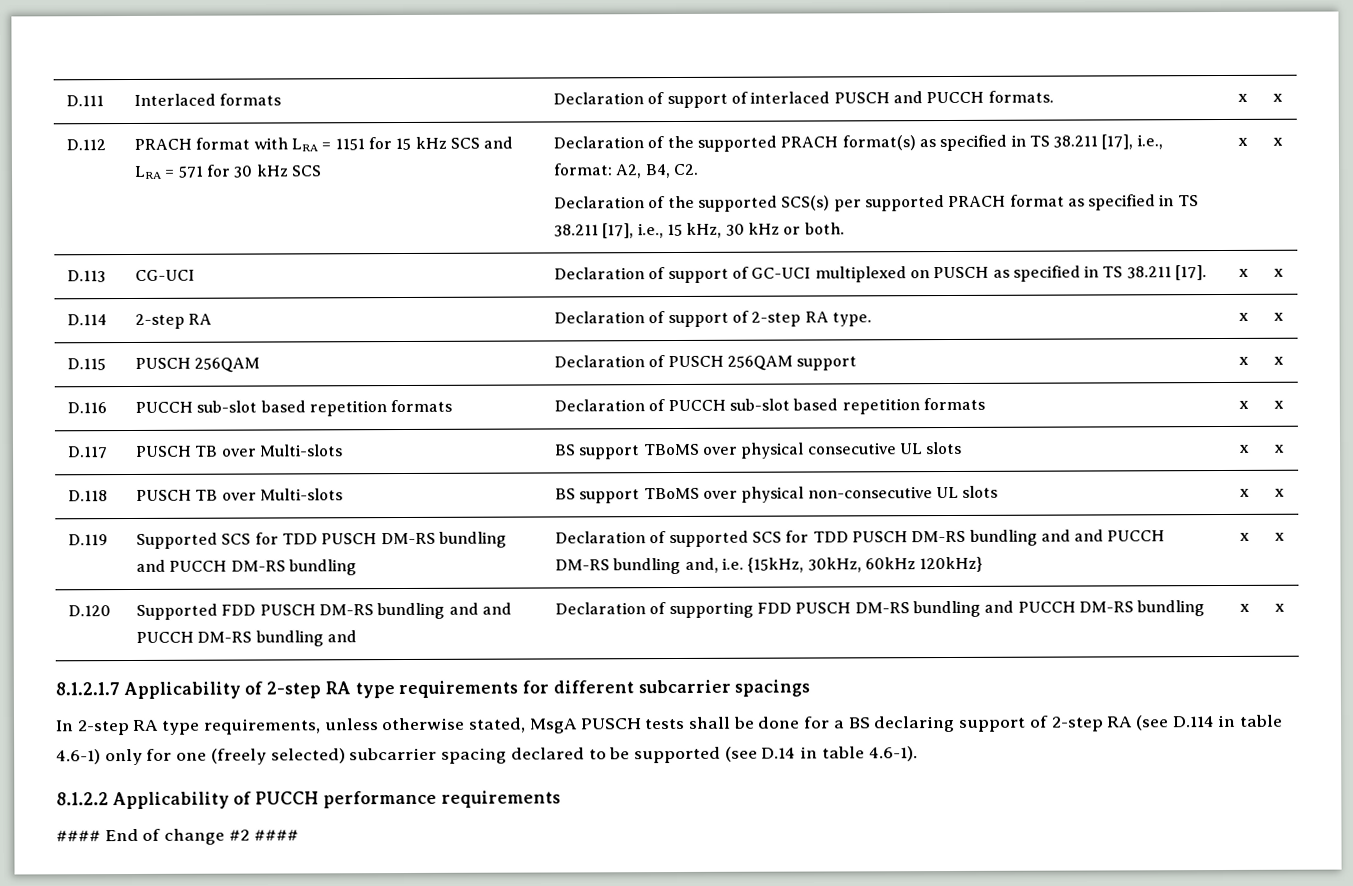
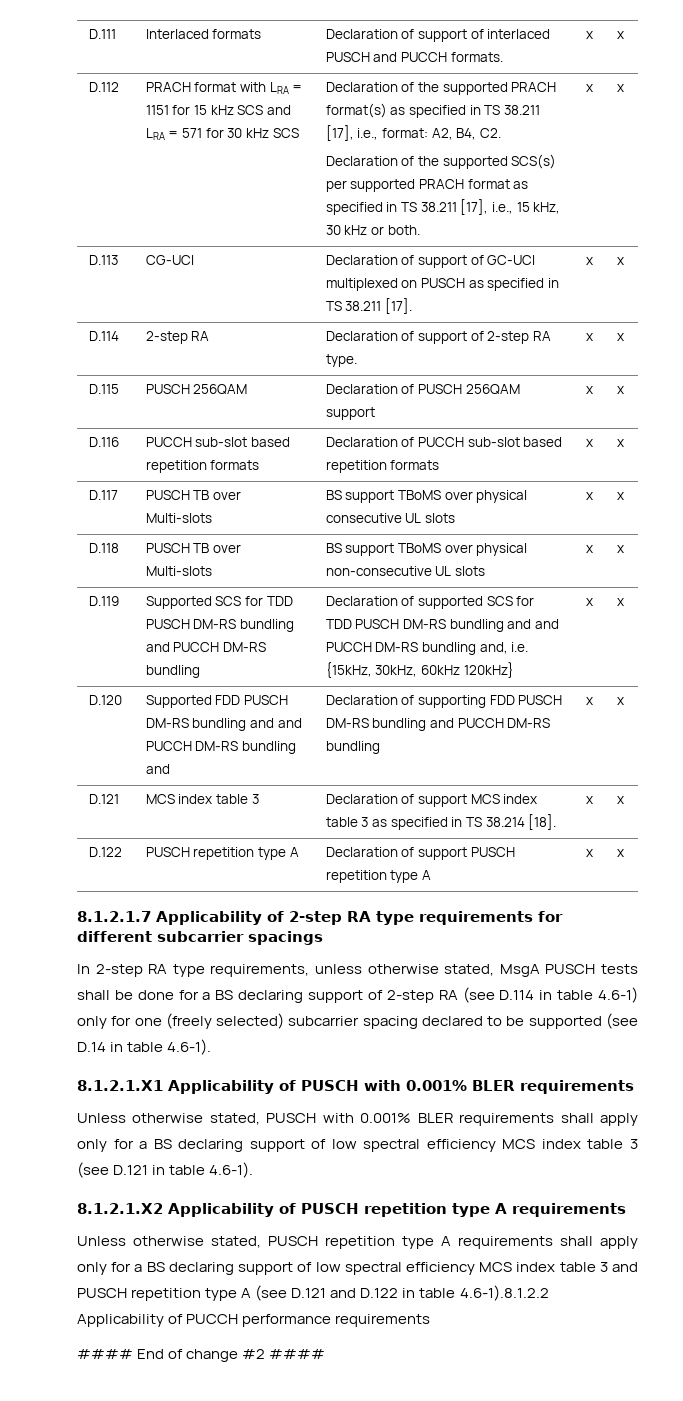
(1285, 607) none -> [88,794,119,804] [145,794,259,804] [325,794,538,807] [325,814,557,830] [585,796,593,804] [616,796,624,804] [88,847,122,857] [145,847,299,860] [325,847,515,860] [325,870,431,883] [585,849,593,857] [616,849,624,857] // D.121 | MCS index table 3 | Declaration of support MCS index table 3 as specified in TS 38.214 [18]. | x | x // D.122 | PUSCH repetition type A | Declaration of support PUSCH repetition type A | x | x
[56,792,109,806] 8.1.2.2 -> [77,1080,634,1094] [77,1113,639,1126] [77,1139,639,1152] [77,1162,254,1178] [77,1203,626,1217] [77,1236,638,1249] [77,1262,638,1275] [77,1285,549,1301] 8.1.2.1.X1 Applicability of PUSCH with 0.001% BLER requirements // Unless otherwise stated, PUSCH with 0.001% BLER requirements shall apply only for a BS declaring support of low spectral efficiency MCS index table 3 (see D.121 in table 4.6-1). // 8.1.2.1.X2 Applicability of PUSCH repetition type A requirements // Unless otherwise stated, PUSCH repetition type A requirements shall apply only for a BS declaring support of low spectral efficiency MCS index table 3 and PUSCH repetition type A (see D.121 and D.122 in table 4.6-1).8.1.2.2

